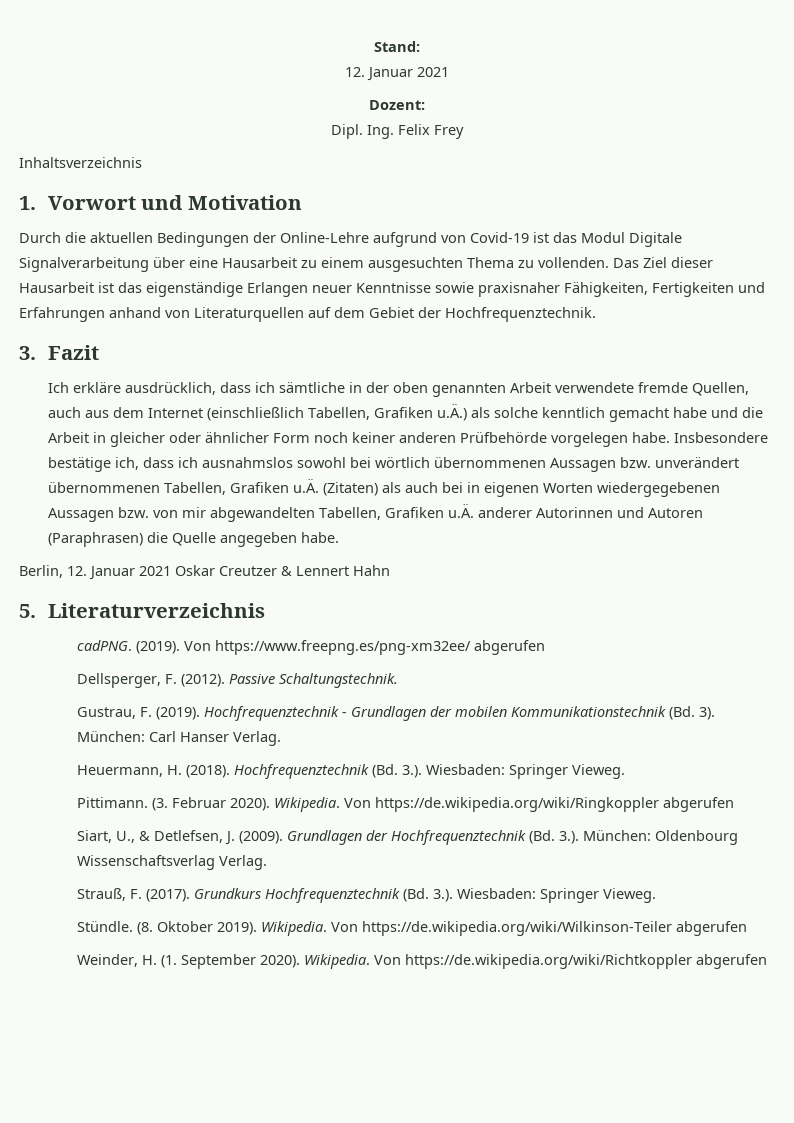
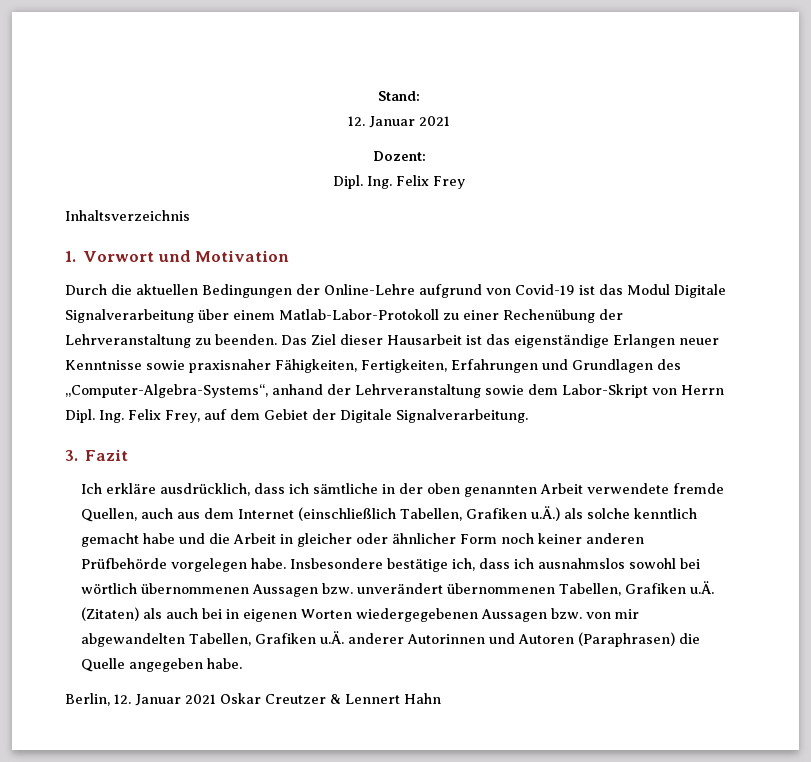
[189,257,609,272] eine Hausarbeit zu einem ausgesuchten Thema zu vollenden. -> [233,309,623,323] [65,334,277,348] einem Matlab-Labor-Protokoll zu einer Rechenübung der Lehrveranstaltung zu beenden.
[652,282,765,297] [19,307,304,322] Fertigkeiten und Erfahrungen anhand von Literaturquellen -> [361,359,681,373] [65,384,724,398] [65,409,200,423] Fertigkeiten, Erfahrungen und Grundlagen des „Computer-Algebra-Systems“, anhand der Lehrveranstaltung sowie dem Labor-Skript von Herrn Dipl. Ing. Felix Frey,
[445,307,596,322] Hochfrequenztechnik. -> [340,409,528,423] Digitale Signalverarbeitung.
[19,603,265,618] [76,640,545,655] [76,673,398,688] [76,706,715,721] [76,731,281,746] [76,764,625,779] [76,797,734,812] [76,830,738,845] [76,855,267,870] [76,888,656,903] [76,921,747,936] [76,954,767,969] // 5. Literaturverzeichnis // cadPNG. (2019). Von https://www.freepng.es/png-xm32ee/ abgerufen // Dellsperger, F. (2012). Passive Schaltungstechnik. // Gustrau, F. (2019). Hochfrequenztechnik - Grundlagen der mobilen Kommunikationstechnik (Bd. 3). München: Carl Hanser Verlag. // Heuermann, H. (2018). Hochfrequenztechnik (Bd. 3.). Wiesbaden: Springer Vieweg. // Pittimann. (3. Februar 2020). Wikipedia. Von https://de.wikipedia.org/wiki/Ringkoppler abgerufen // Siart, U., & Detlefsen, J. (2009). Grundlagen der Hochfrequenztechnik (Bd. 3.). München: Oldenbourg Wissenschaftsverlag Verlag. // Strauß, F. (2017). Grundkurs Hochfrequenztechnik (Bd. 3.). Wiesbaden: Springer Vieweg. // Stündle. (8. Oktober 2019). Wikipedia. Von https://de.wikipedia.org/wiki/Wilkinson-Teiler abgerufen // Weinder, H. (1. September 2020). Wikipedia. Von https://de.wikipedia.org/wiki/Richtkoppler abgerufen -> (441, 698) none

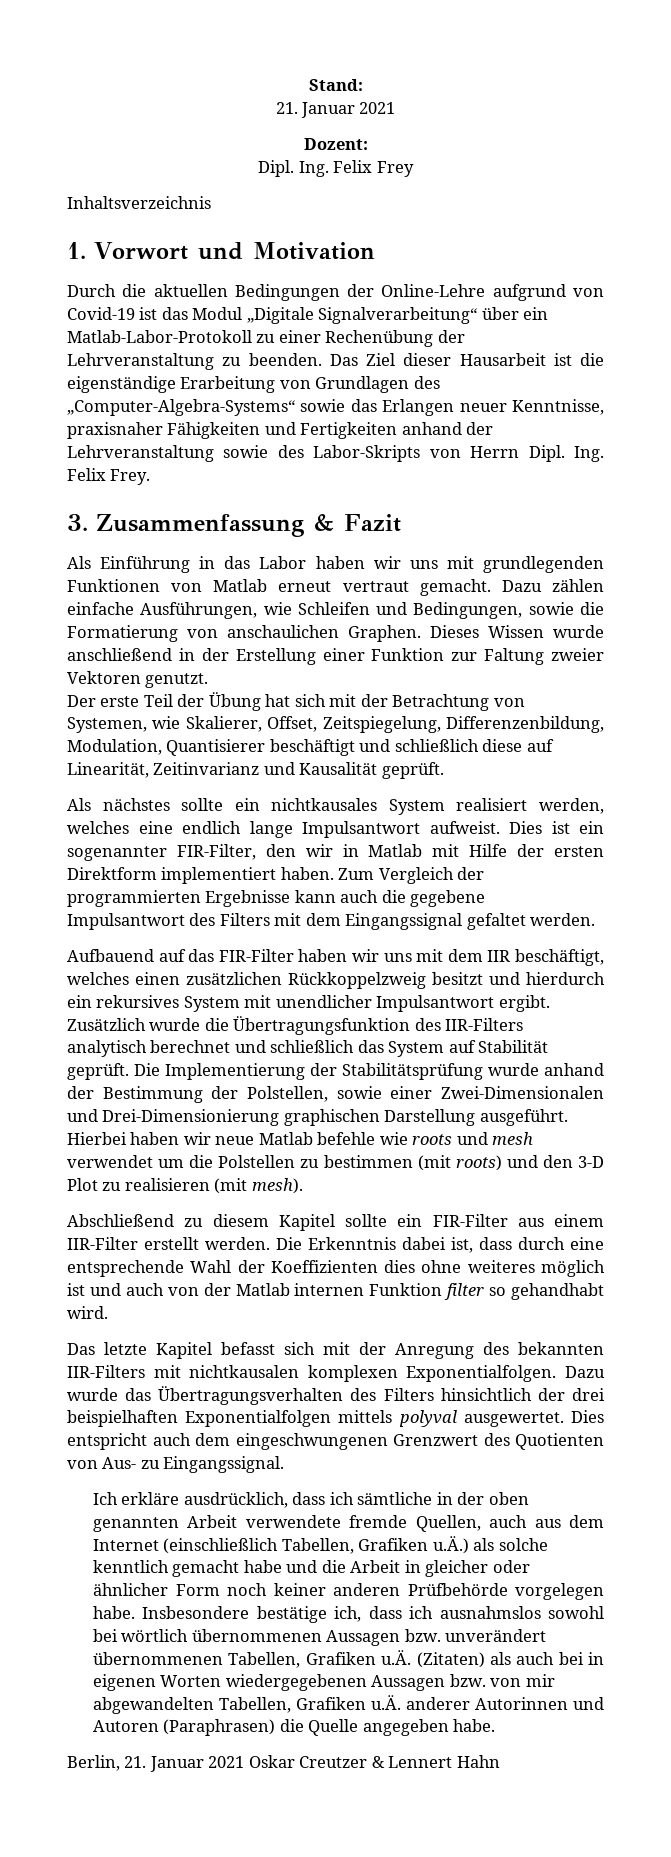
[348,116,365,126] 12. -> [275,102,298,114] 21.
[674,284,726,298] [65,309,275,323] Digitale Signalverarbeitung über einem -> [246,307,549,324] „Digitale Signalverarbeitung“ über ein
[486,334,719,348] [65,359,681,373] [65,384,268,398] das eigenständige Erlangen neuer Kenntnisse sowie praxisnaher Fähigkeiten, Fertigkeiten, Erfahrungen und Grundlagen des „Computer-Algebra-Systems“, -> [580,353,604,366] [67,376,440,393] [67,399,604,416] [67,422,398,439] die eigenständige Erarbeitung von Grundlagen des „Computer-Algebra-Systems“ sowie das Erlangen neuer Kenntnisse, praxisnaher Fähigkeiten und Fertigkeiten
[528,384,648,398] dem Labor-Skript -> [277,445,421,462] des Labor-Skripts
[165,409,528,423] Frey, auf dem Gebiet der Digitale Signalverarbeitung. -> [110,469,151,485] Frey.
(78, 455) none -> [96,514,335,537] Zusammenfassung &
(129, 455) none -> [67,556,604,573] [67,579,605,596] [67,602,604,619] [67,625,604,642] [67,648,604,665] [67,671,209,688] [67,692,525,711] [67,716,604,733] [67,739,554,756] [67,762,444,779] [67,798,604,815] [67,821,604,838] [67,844,605,861] [67,867,485,884] [67,890,486,907] [67,913,596,930] [67,949,605,966] [67,972,605,989] [67,995,550,1012] [67,1016,524,1035] [67,1040,549,1057] [67,1063,604,1080] [67,1086,604,1103] [67,1109,568,1126] [67,1132,534,1145] [67,1155,605,1171] [67,1178,303,1194] [67,1214,604,1231] [67,1237,604,1253] [67,1260,605,1277] [67,1283,604,1300] [67,1306,108,1319] [67,1342,604,1359] [67,1365,605,1382] [67,1386,606,1405] [67,1410,604,1427] [67,1433,604,1450] [67,1456,285,1473] // Als Einführung in das Labor haben wir uns mit grundlegenden Funktionen von Matlab erneut vertraut gemacht. Dazu zählen einfache Ausführungen, wie Schleifen und Bedingungen, sowie die Formatierung von anschaulichen Graphen. Dieses Wissen wurde anschließend in der Erstellung einer Funktion zur Faltung zweier Vektoren genutzt. // Der erste Teil der Übung hat sich mit der Betrachtung von Systemen, wie Skalierer, Offset, Zeitspiegelung, Differenzenbildung, Modulation, Quantisierer beschäftigt und schließlich diese auf Linearität, Zeitinvarianz und Kausalität geprüft. // Als nächstes sollte ein nichtkausales System realisiert werden, welches eine endlich lange Impulsantwort aufweist. Dies ist ein sogenannter FIR-Filter, den wir in Matlab mit Hilfe der ersten Direktform implementiert haben. Zum Vergleich der programmierten Ergebnisse kann auch die gegebene Impulsantwort des Filters mit dem Eingangssignal gefaltet werden. // Aufbauend auf das FIR-Filter haben wir uns mit dem IIR beschäftigt, welches einen zusätzlichen Rückkoppelzweig besitzt und hierdurch ein rekursives System mit unendlicher Impulsantwort ergibt. Zusätzlich wurde die Übertragungsfunktion des IIR-Filters analytisch berechnet und schließlich das System auf Stabilität geprüft. Die Implementierung der Stabilitätsprüfung wurde anhand der Bestimmung der Polstellen, sowie einer Zwei-Dimensionalen und Drei-Dimensionierung graphischen Darstellung ausgeführt. Hierbei haben wir neue Matlab befehle wie roots und mesh verwendet um die Polstellen zu bestimmen (mit roots) und den 3-D Plot zu realisieren (mit mesh). // Abschließend zu diesem Kapitel sollte ein FIR-Filter aus einem IIR-Filter erstellt werden. Die Erkenntnis dabei ist, dass durch eine entsprechende Wahl der Koeffizienten dies ohne weiteres möglich ist und auch von der Matlab internen Funktion filter so gehandhabt wird. // Das letzte Kapitel befasst sich mit der Anregung des bekannten IIR-Filters mit nichtkausalen komplexen Exponentialfolgen. Dazu wurde das Übertragungsverhalten des Filters hinsichtlich der drei beispielhaften Exponentialfolgen mittels polyval ausgewertet. Dies entspricht auch dem eingeschwungenen Grenzwert des Quotienten von Aus- zu Eingangssignal.
[114,694,131,704] 12. -> [124,1756,147,1768] 21.

